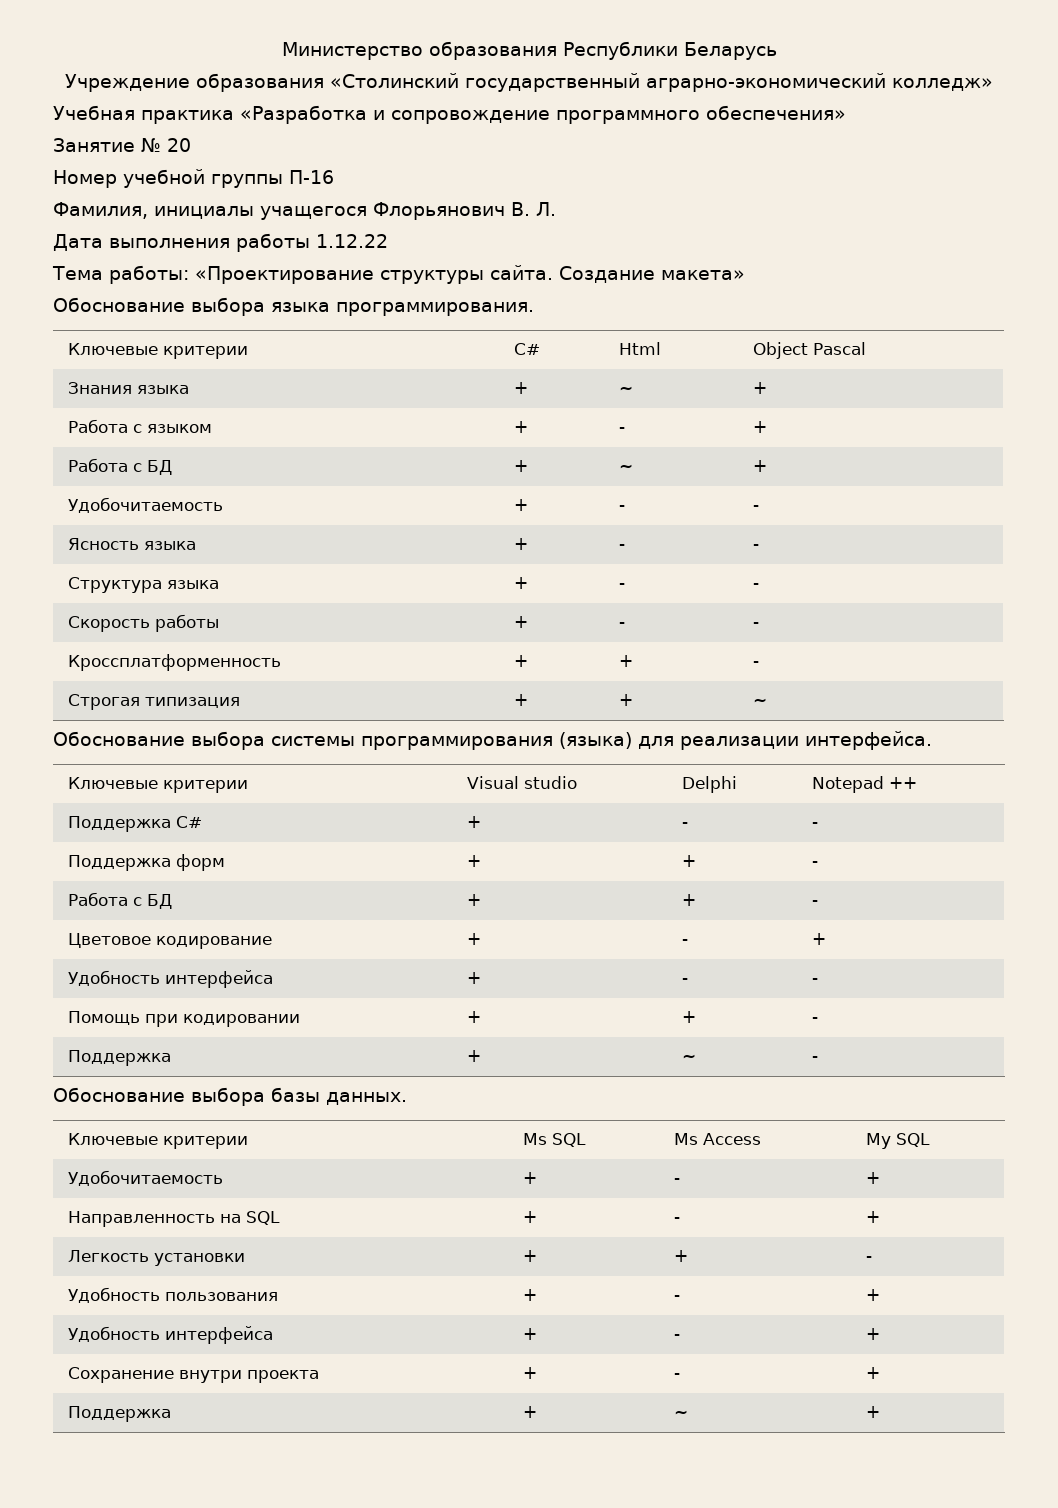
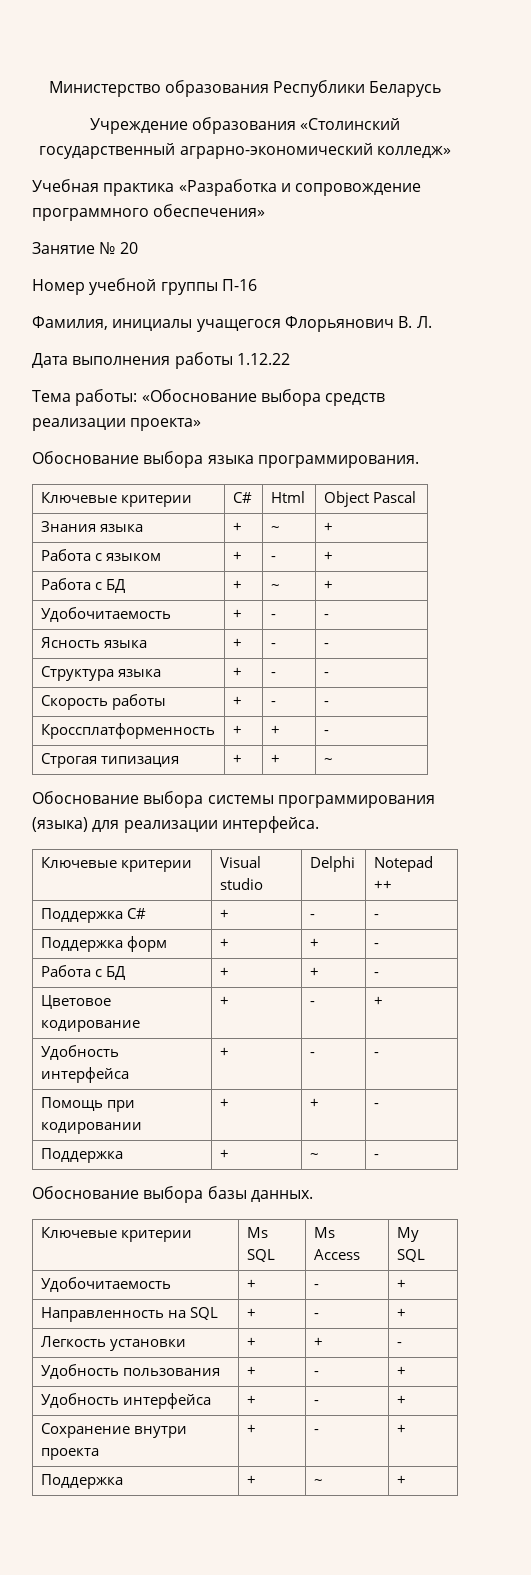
[195,265,745,284] «Проектирование структуры сайта. Создание макета» -> [141,389,386,406] [32,418,202,431] «Обоснование выбора средств реализации проекта»

